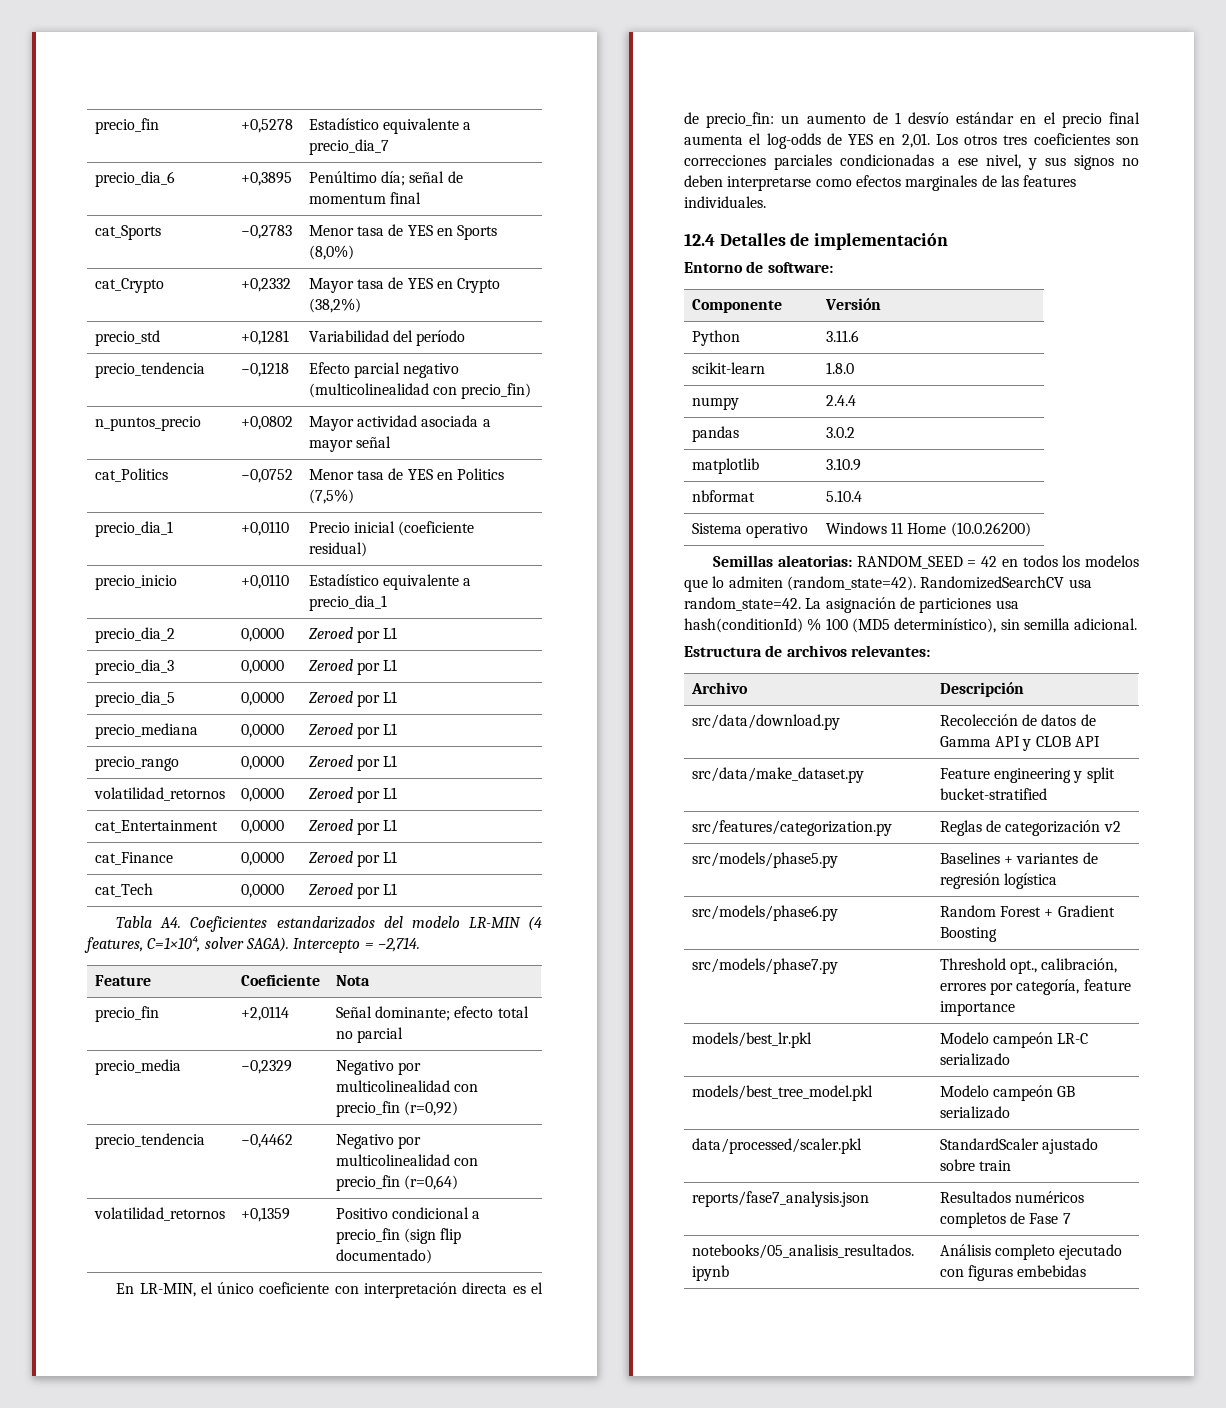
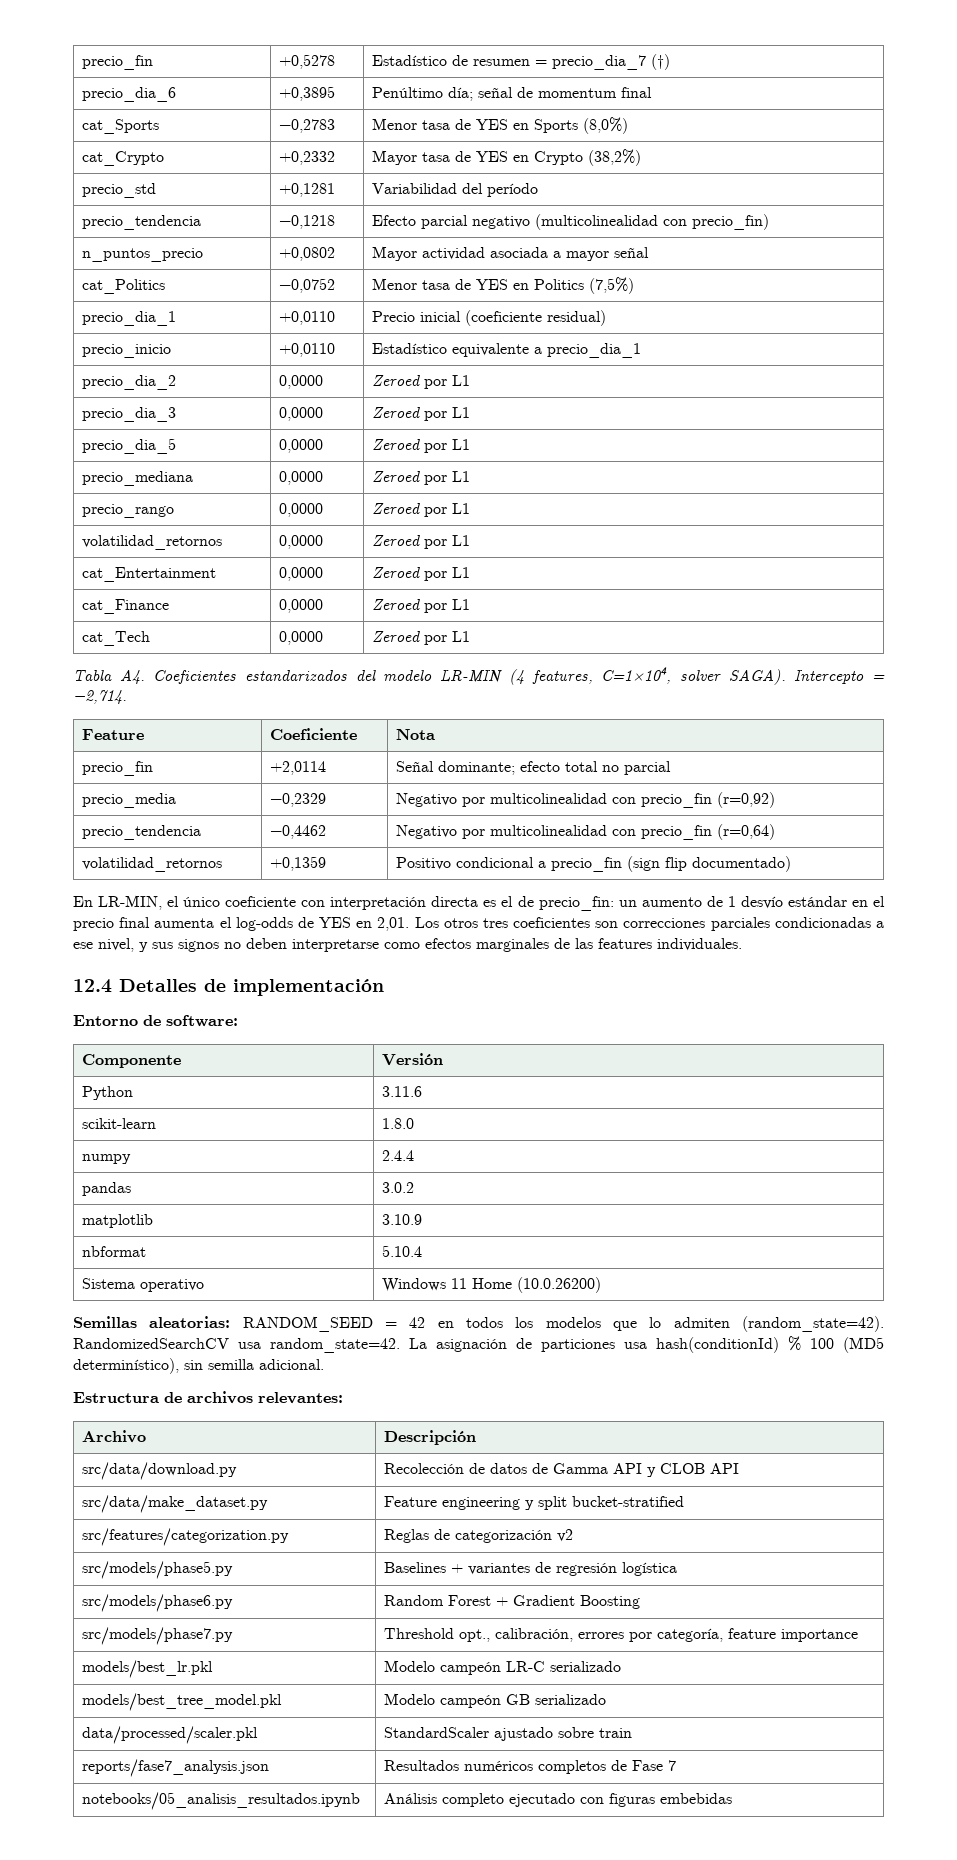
[383,118,472,134] equivalente a -> [452,55,548,66] de resumen =
(389, 147) none -> [651,54,671,70] (†)

